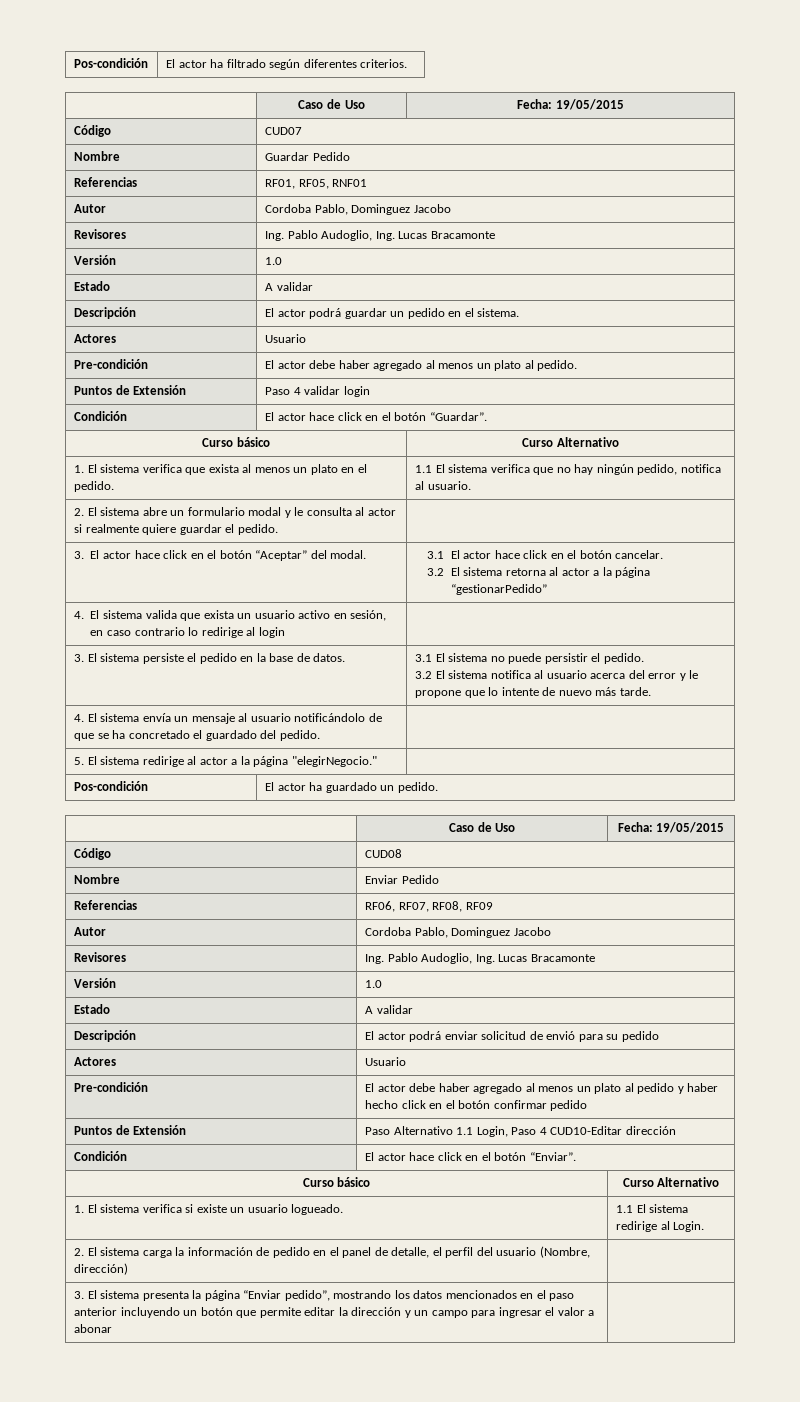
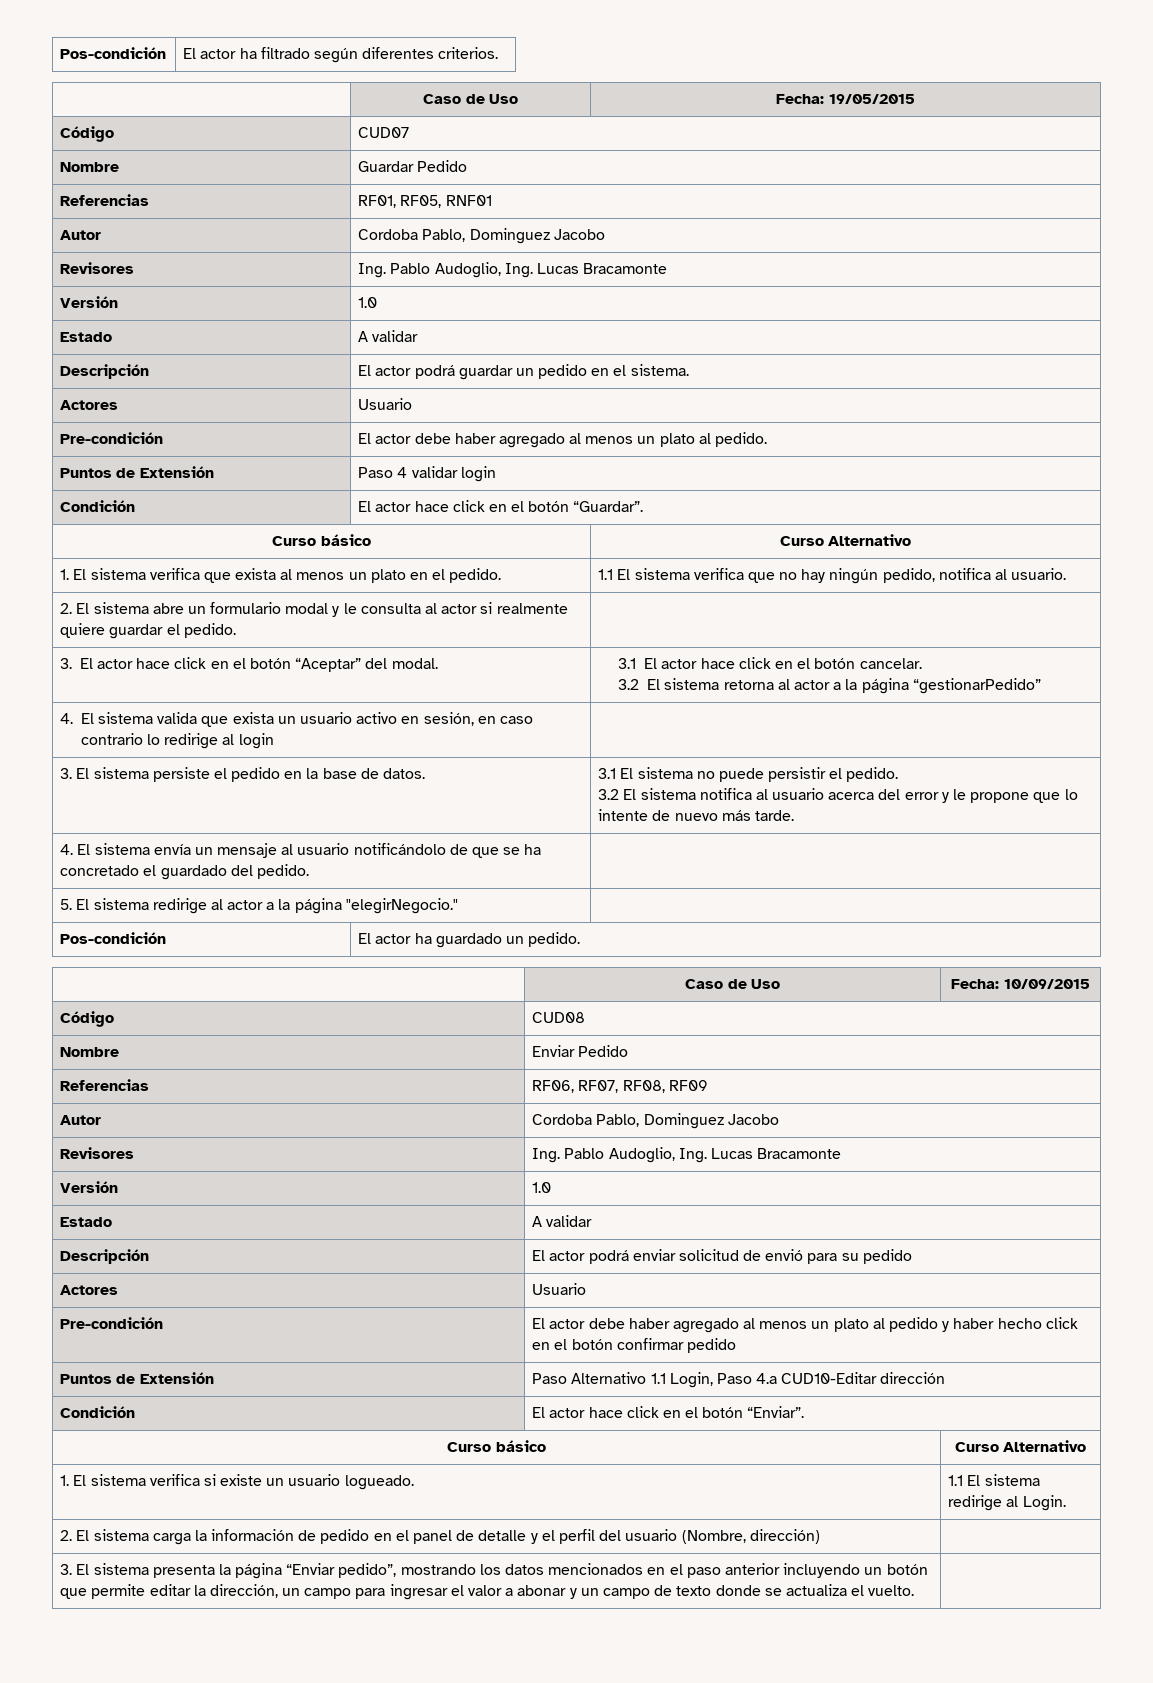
[656,822,725,833] 19/05/2015 -> [1003,979,1090,989] 10/09/2015
[539,1127,547,1135] 4 -> [756,1373,778,1384] 4.a
[391,1247,430,1258] detalle, -> [478,1530,538,1544] detalle y
[351,1307,411,1318] dirección y -> [209,1584,278,1598] dirección,
(112, 1328) none -> [569,1584,915,1599] y un campo de texto donde se actualiza el vuelto.

